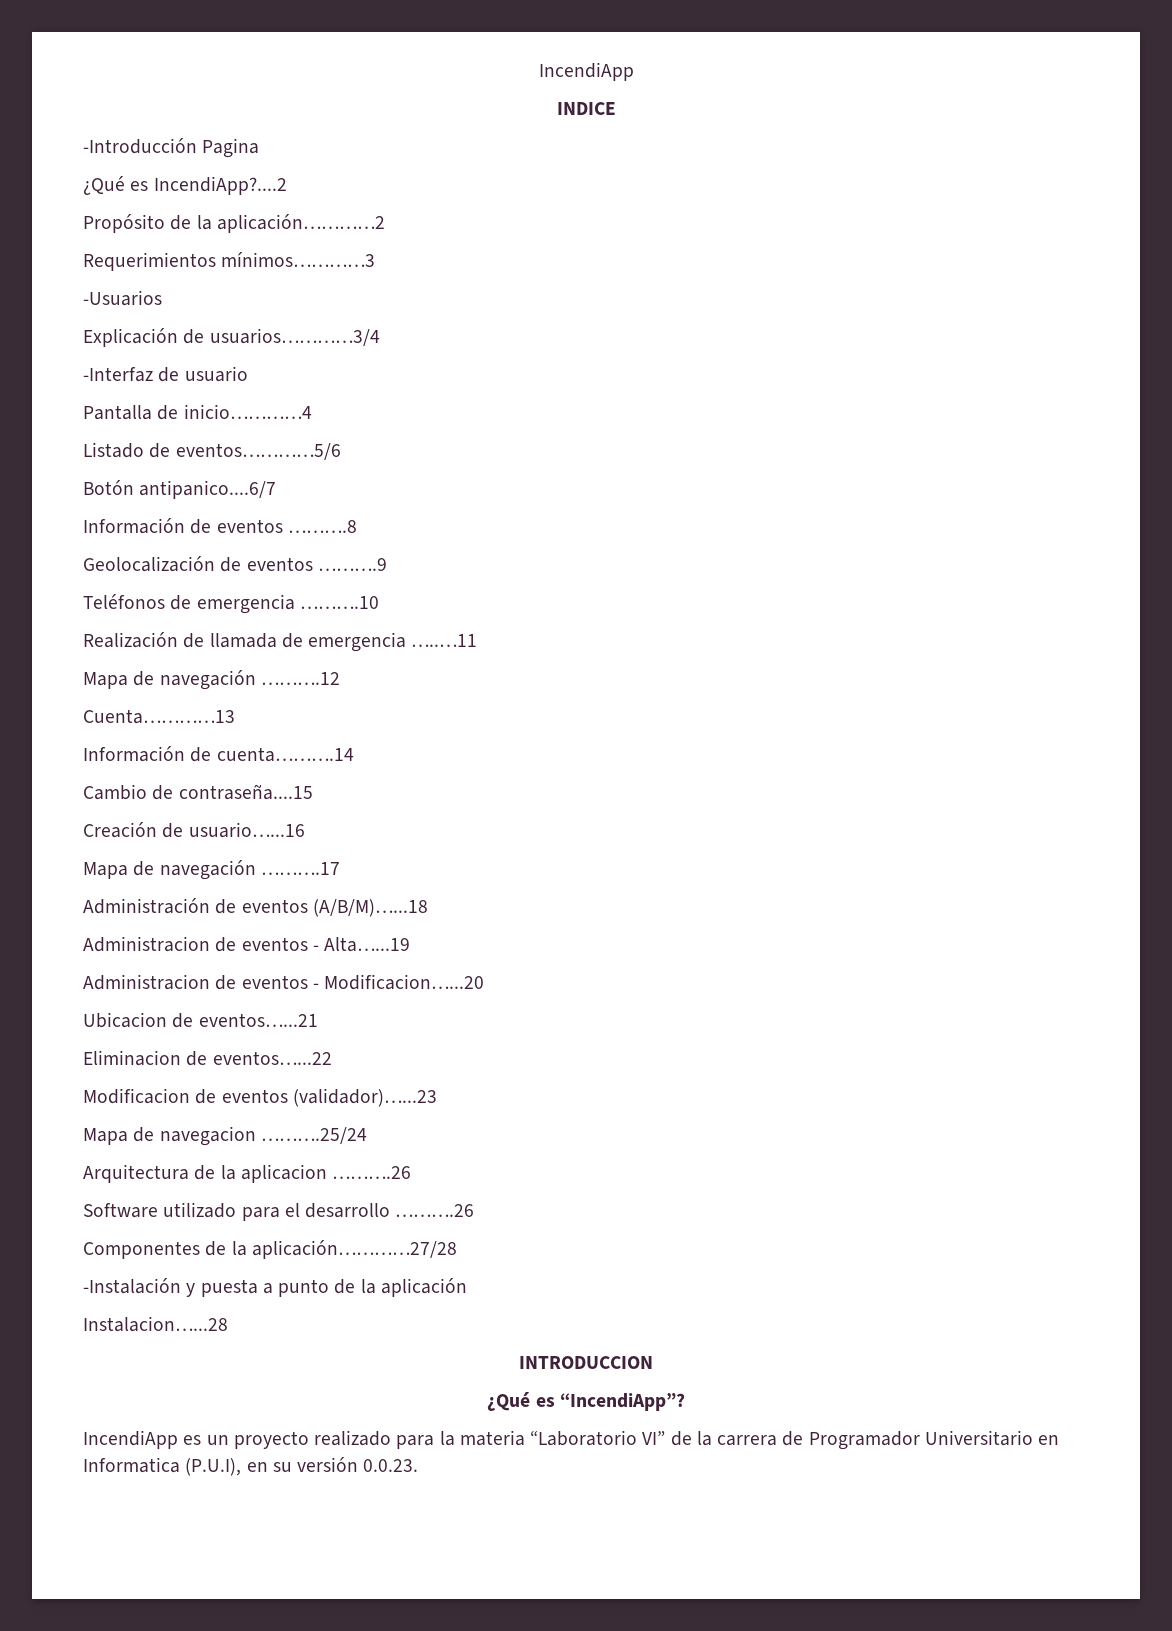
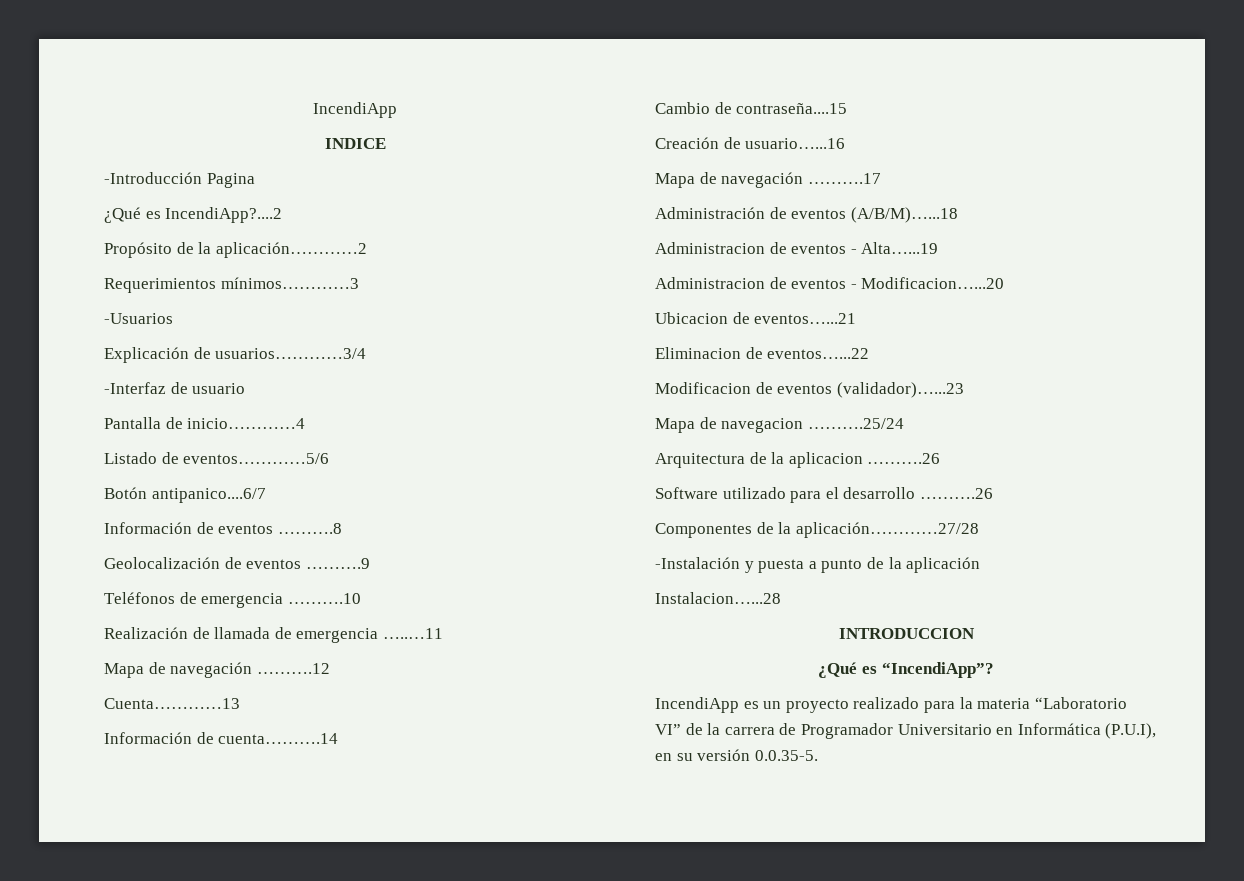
[83,1457,180,1473] Informatica -> [1017,723,1101,735] Informática
[363,1459,419,1472] 0.0.23. -> [754,750,818,761] 0.0.35-5.

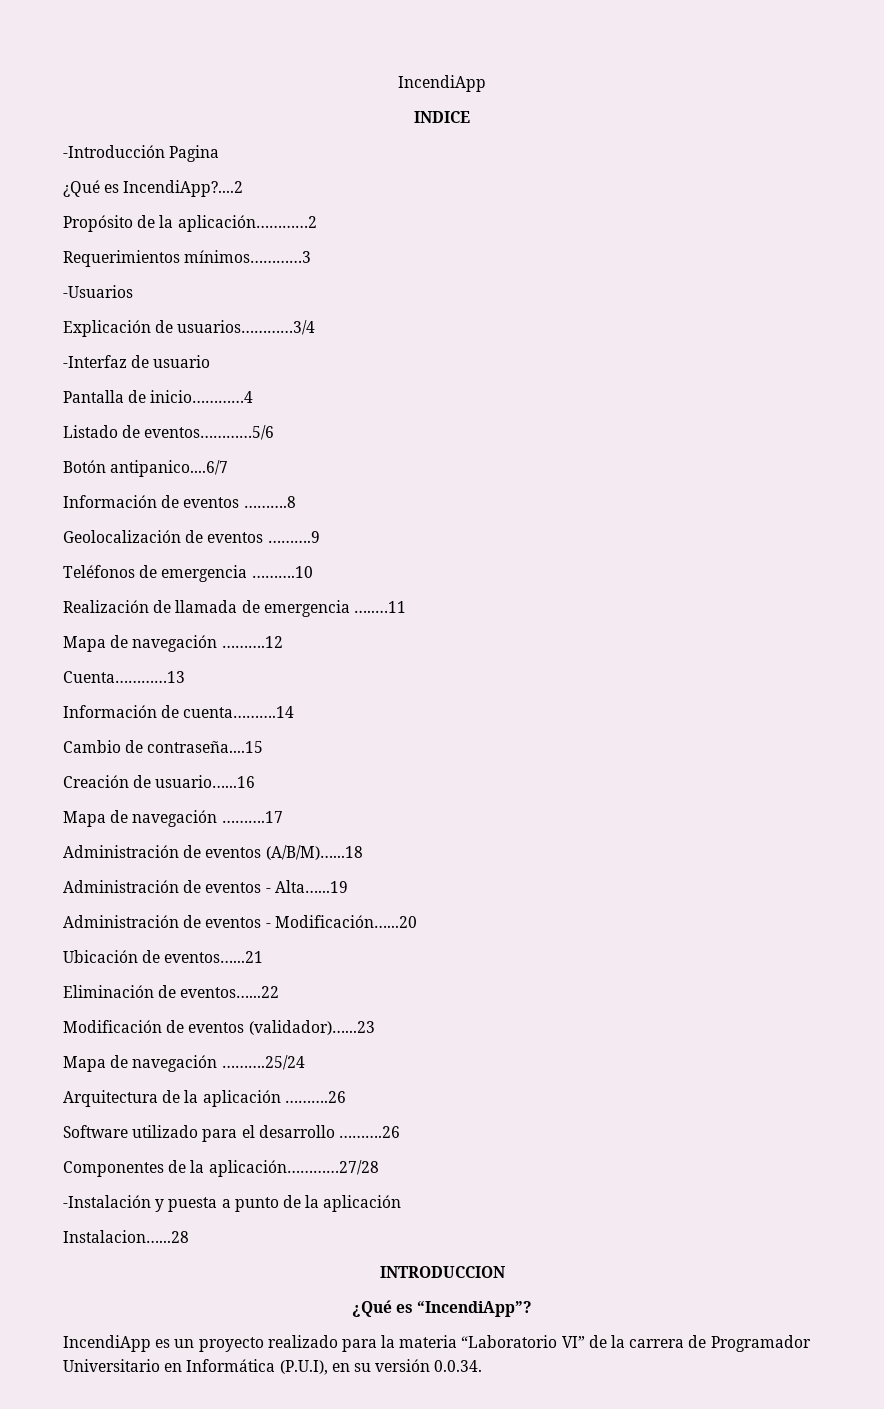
[655,242,765,254] Administracion -> [63,880,179,893] Administración
[655,277,1005,289] [655,312,728,324] Administracion de eventos - Modificacion…...20 // Ubicacion -> [63,915,417,928] [63,950,138,963] Administración de eventos - Modificación…...20 // Ubicación
[655,347,741,359] Eliminacion -> [63,985,154,998] Eliminación
[655,382,751,394] Modificacion -> [63,1020,162,1033] Modificación
[721,418,804,433] navegacion -> [132,1055,218,1072] navegación
[788,452,863,468] aplicacion -> [202,1090,281,1107] aplicación
[754,750,818,761] 0.0.35-5. -> [434,1360,483,1372] 0.0.34.

